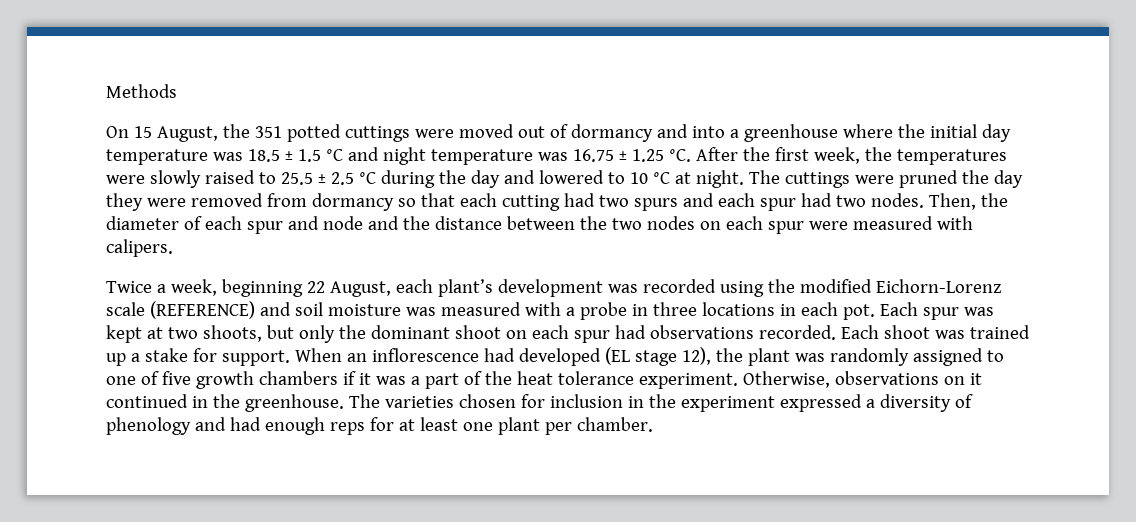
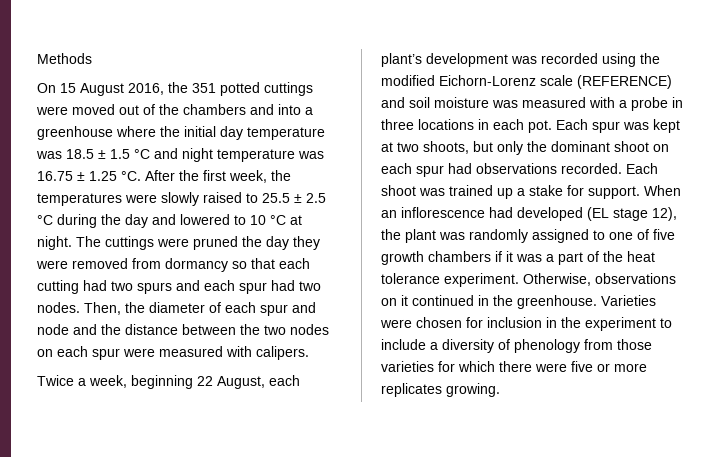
[156,126,218,142] August, -> [80,83,164,96] August 2016,
[570,124,653,142] dormancy -> [159,104,246,115] the chambers
[348,394,454,408] The varieties -> [601,295,656,306] [380,319,412,328] Varieties were
[779,394,862,412] expressed -> [660,318,672,328] [381,339,426,350] to include
[194,417,653,435] and had enough reps for at least one plant per chamber. -> [584,339,652,350] [381,361,647,372] [381,383,500,397] from those varieties for which there were five or more replicates growing.

